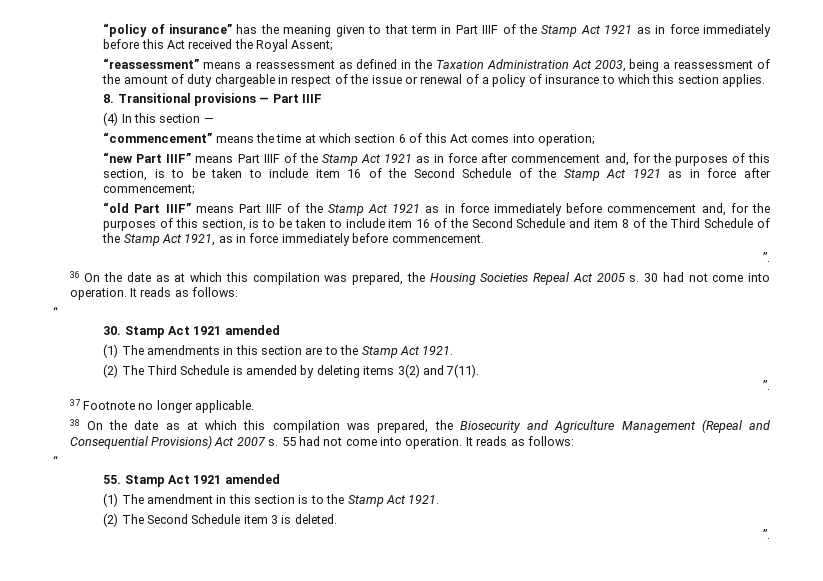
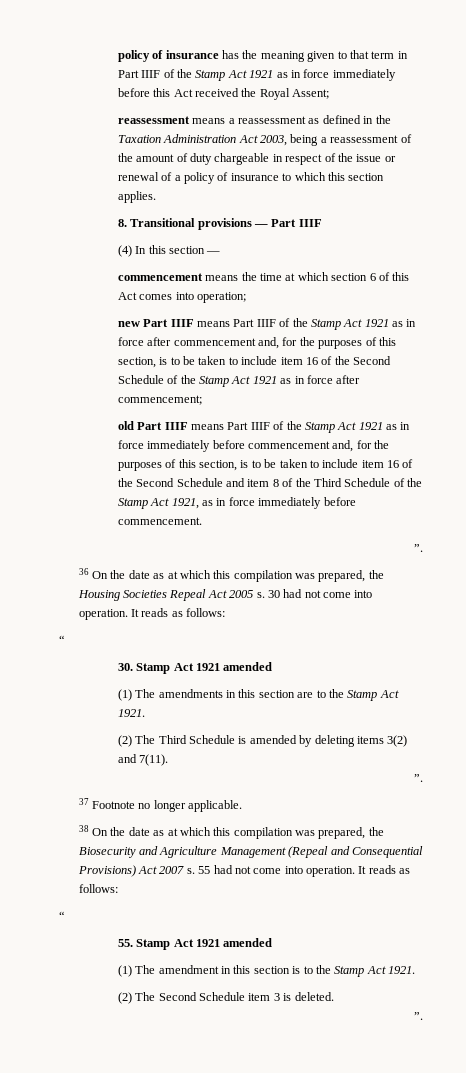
[103,23,233,37] “policy of insurance” -> [117,50,219,62] policy of insurance
[103,58,200,69] “reassessment” -> [117,116,190,124] reassessment
[103,132,213,143] “commencement” -> [117,273,203,281] commencement
[103,152,192,163] “new Part IIIF” -> [117,319,194,327] new Part IIIF
[103,202,191,213] “old Part IIIF” -> [117,421,188,430] old Part IIIF

